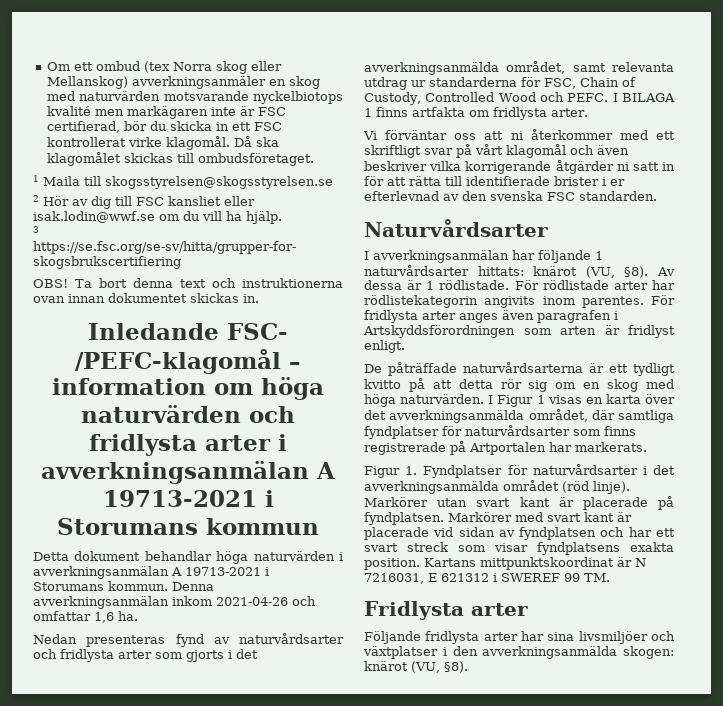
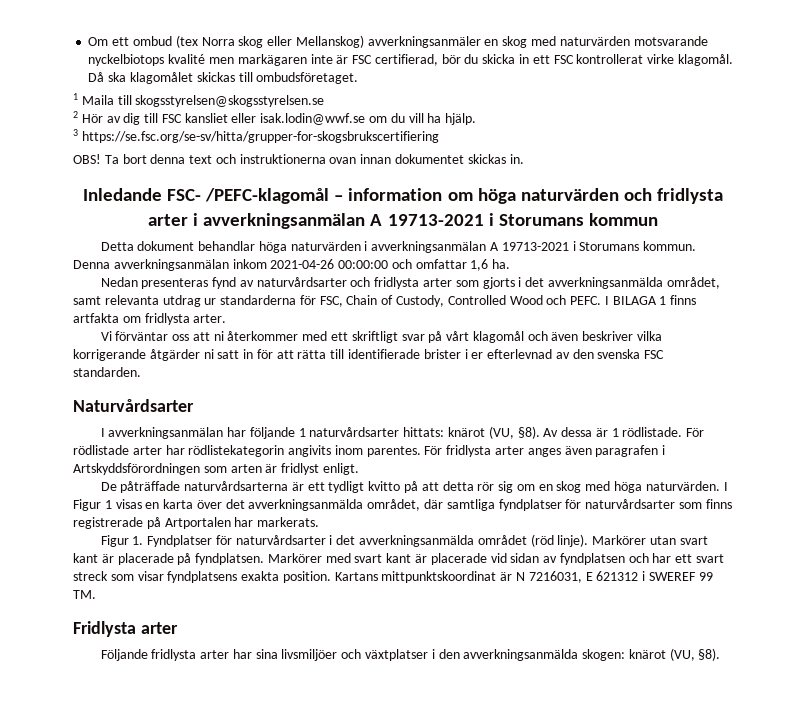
(288, 601) none -> [338,260,389,269] 00:00:00

